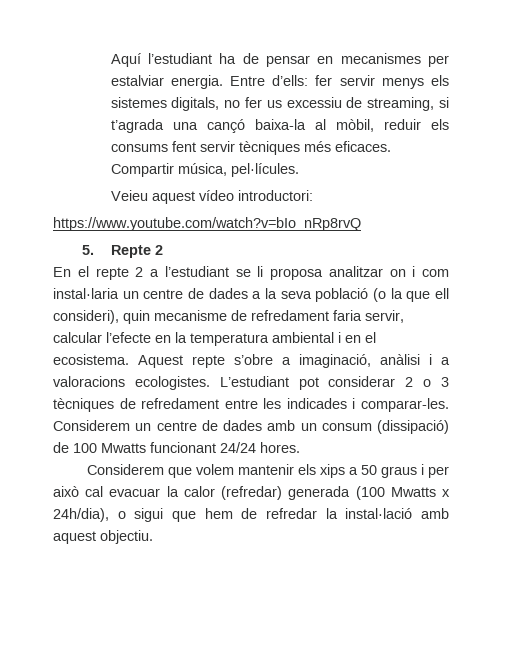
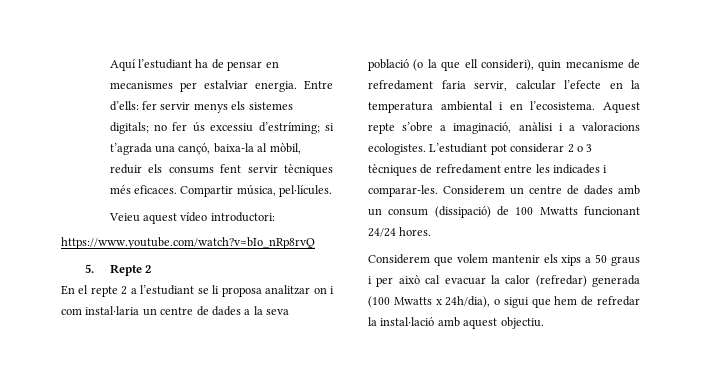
[171,97,220,111] digitals, -> [109,122,149,134] digitals;
[266,97,435,111] us excessiu de streaming, -> [192,121,320,134] ús excessiu d’estríming;
[206,119,245,133] cançó -> [178,143,211,155] cançó,
[365,332,376,343] [53,354,129,365] el ecosistema. -> [530,101,596,110] l’ecosistema.

